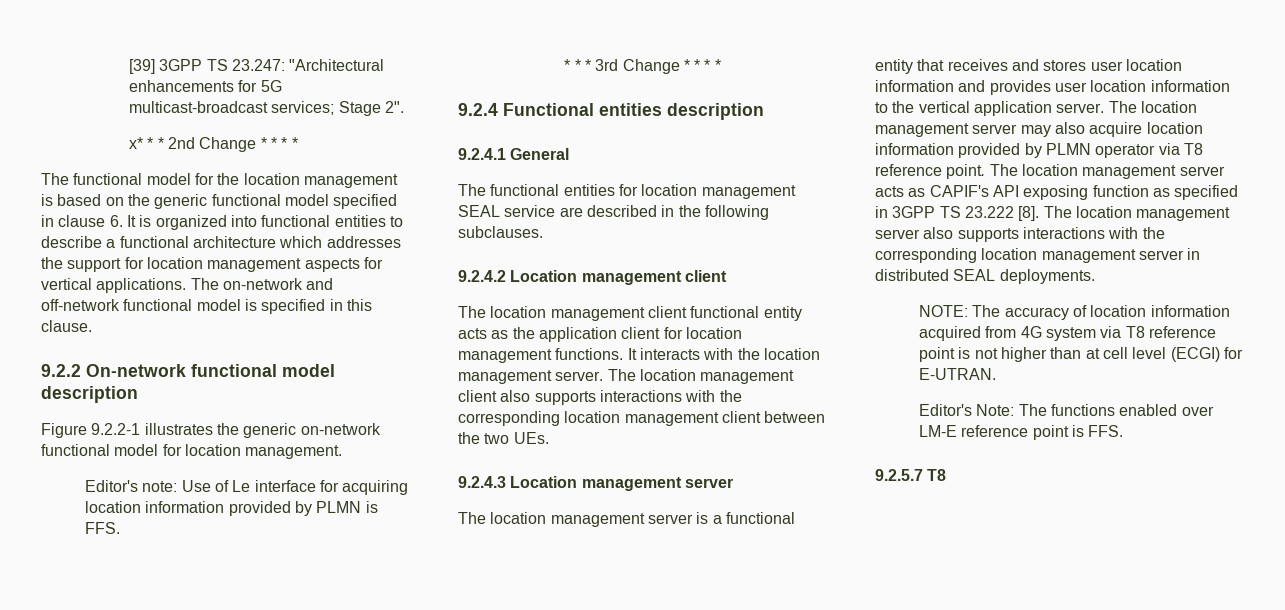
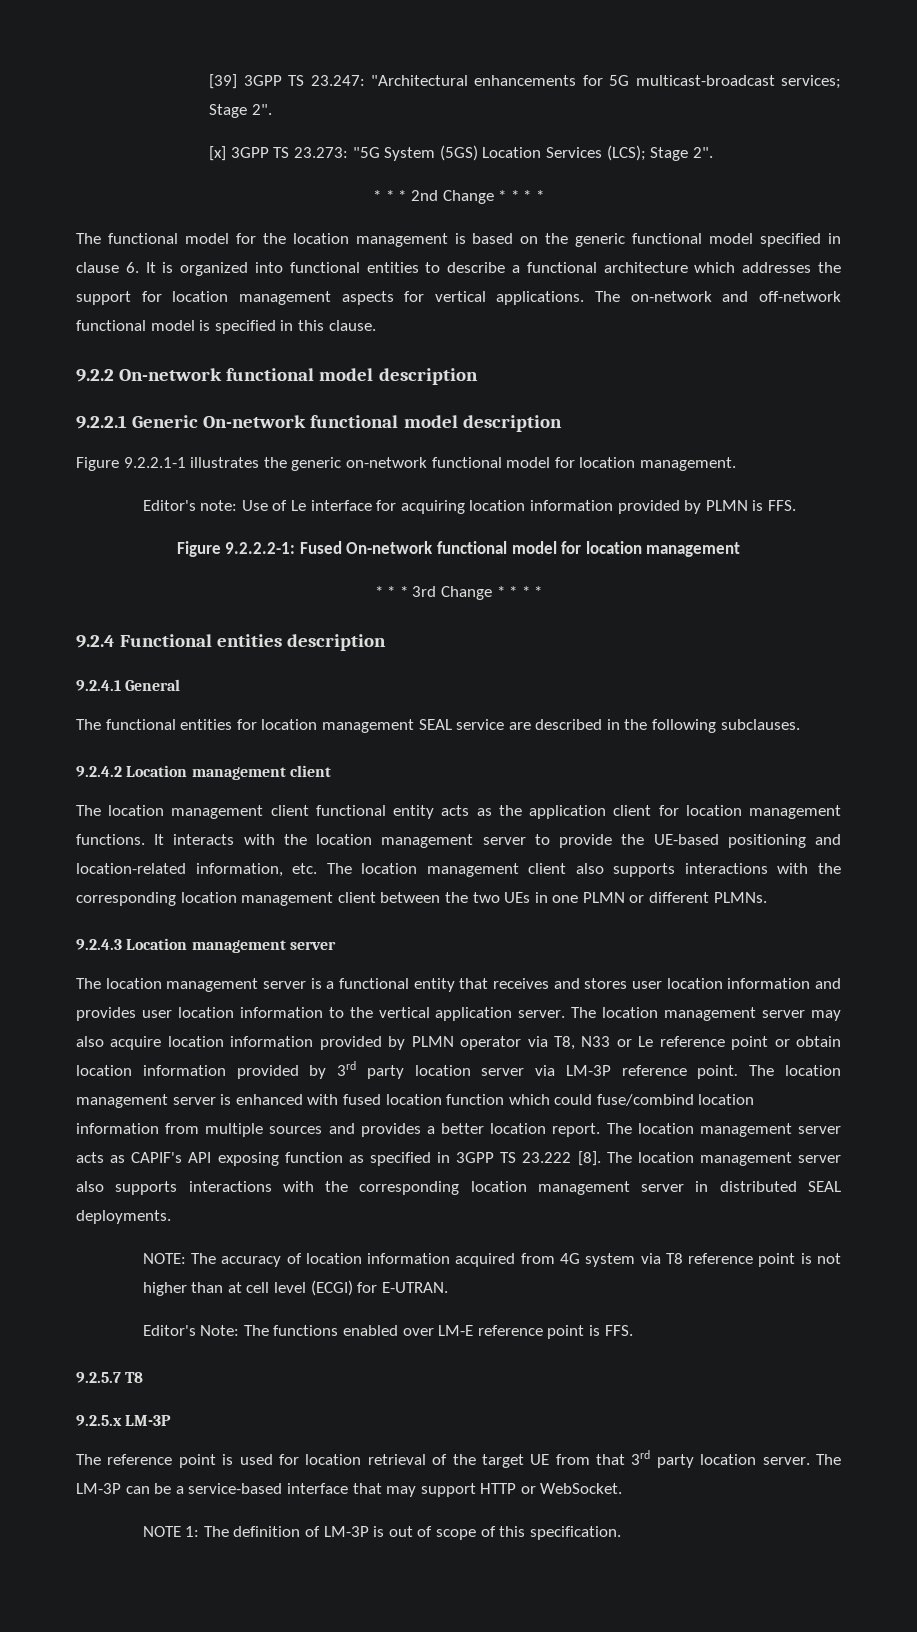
[128,137,143,149] x* -> [209,145,713,161] [373,190,382,201] [x] 3GPP TS 23.273: "5G System (5GS) Location Services (LCS); Stage 2". // *
[41,423,141,438] // Figure 9.2.2-1 -> [76,415,562,432] [76,457,186,471] // 9.2.2.1 Generic On-network functional model description // Figure 9.2.2.1-1
(120, 528) none -> [176,541,741,557] // Figure 9.2.2.2-1: Fused On-network functional model for location management
[555,371,604,381] server. -> [482,834,841,848] [76,863,318,877] server to provide the UE-based positioning and location-related information, etc.
[513,432,549,444] UEs. -> [504,892,767,903] UEs in one PLMN or different PLMNs.
[1183,143,1203,155] T8 -> [553,1036,841,1050] [76,1061,611,1079] T8, N33 or Le reference point or obtain location information provided by 3rd party location server via LM-3P
(1225, 171) none -> [220,1094,755,1106] [76,1123,841,1137] is enhanced with fused location function which could fuse/combind location information from multiple sources and provides a better location report. The location management server
(947, 475) none -> [76,1415,172,1426] [76,1450,842,1468] [76,1483,623,1497] [142,1526,621,1540] // 9.2.5.x LM-3P // The reference point is used for location retrieval of the target UE from that 3rd party location server. The LM-3P can be a service-based interface that may support HTTP or WebSocket. // NOTE 1: The definition of LM-3P is out of scope of this specification.

